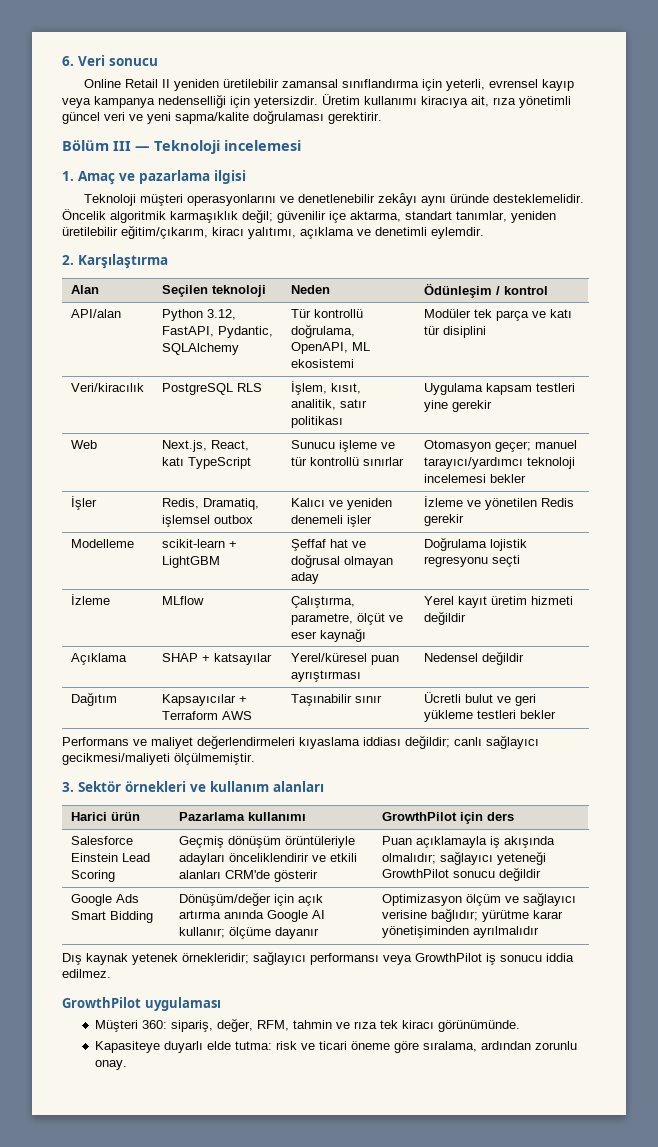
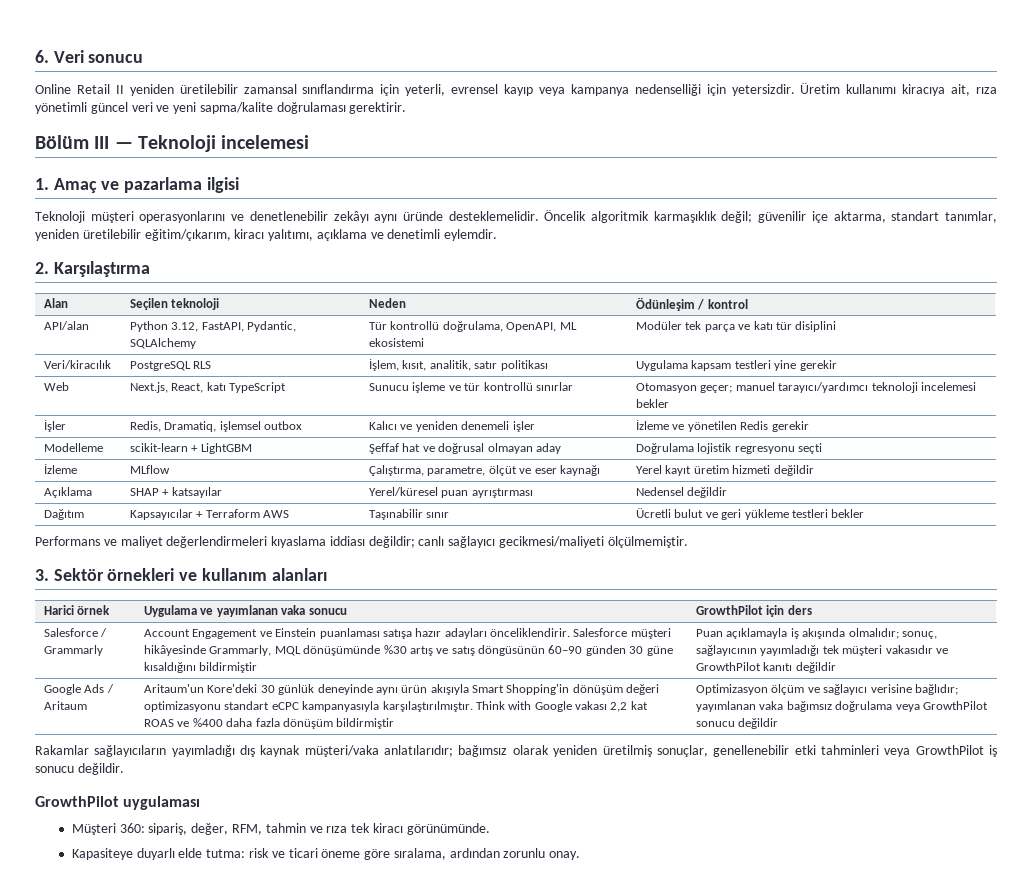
[110,811,140,821] [178,812,306,821] [381,812,514,824] [70,836,133,845] [70,853,150,862] [70,870,115,882] [178,836,355,848] [178,853,357,865] [178,870,318,882] ürün | Pazarlama kullanımı | GrowthPilot için ders // Salesforce Einstein Lead Scoring | Geçmiş dönüşüm örüntüleriyle adayları önceliklendirir ve etkili alanları CRM'de gösterir -> [77,605,111,615] [144,605,347,617] [696,605,812,617] [44,628,108,637] [44,645,104,656] [144,628,671,639] [144,645,673,656] [144,662,258,673] örnek | Uygulama ve yayımlanan vaka sonucu | GrowthPilot için ders // Salesforce / Grammarly | Account Engagement ve Einstein puanlaması satışa hazır adayları önceliklendirir. Salesforce müşteri hikâyesinde Grammarly, MQL dönüşümünde %30 artış ve satış döngüsünün 60–90 günden 30 güne kısaldığını bildirmiştir
[439,851,546,865] [381,867,541,881] [70,894,139,906] [70,911,153,923] [178,892,323,906] [178,910,325,922] [178,927,319,939] sağlayıcı yeteneği GrowthPilot sonucu değildir // Google Ads Smart Bidding | Dönüşüm/değer için açık artırma anında Google AI kullanır; ölçüme dayanır -> [901,631,937,639] [696,645,948,656] [696,662,836,673] [44,684,114,695] [44,701,88,710] [144,684,660,695] [144,701,648,712] [144,718,395,729] sonuç, sağlayıcının yayımladığı tek müşteri vakasıdır ve GrowthPilot kanıtı değildir // Google Ads / Aritaum | Aritaum'un Kore'deki 30 günlük deneyinde aynı ürün akışıyla Smart Shopping'in dönüşüm değeri optimizasyonu standart eCPC kampanyasıyla karşılaştırılmıştır. Think with Google vakası 2,2 kat ROAS ve %400 daha fazla dönüşüm bildirmiştir
[481,910,563,922] [381,926,539,938] [62,951,379,965] yürütme karar yönetişiminden ayrılmalıdır // Dış kaynak yetenek örnekleridir; sağlayıcı performansı -> [696,701,988,712] [696,718,779,729] [35,745,879,757] yayımlanan vaka bağımsız doğrulama veya GrowthPilot sonucu değildir // Rakamlar sağlayıcıların yayımladığı dış kaynak müşteri/vaka anlatılarıdır; bağımsız olarak yeniden üretilmiş sonuçlar, genellenebilir etki tahminleri
[546,953,574,962] [62,969,111,978] iddia edilmez. -> [77,763,124,775] değildir.

